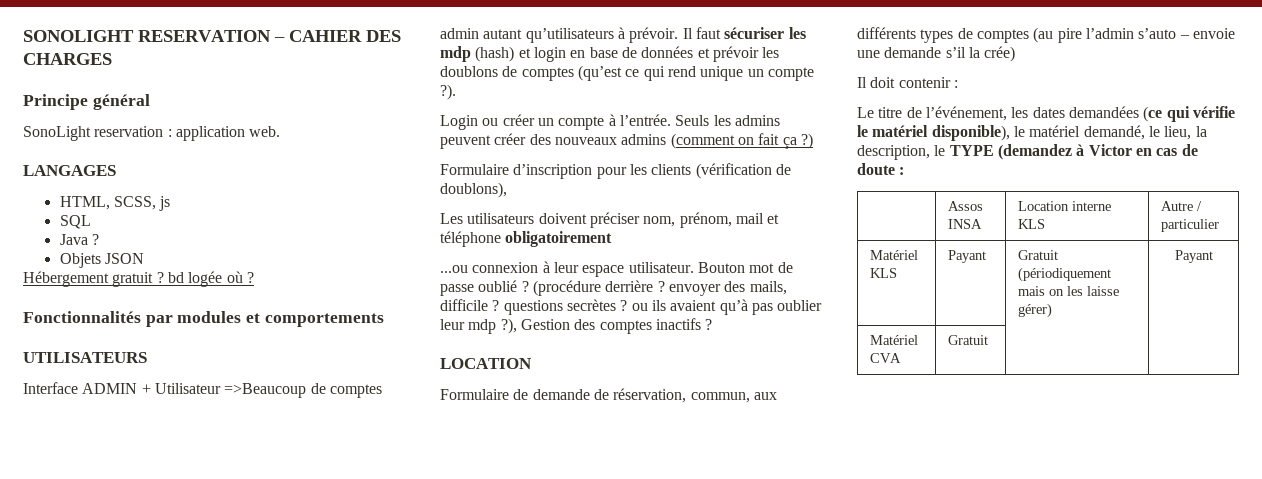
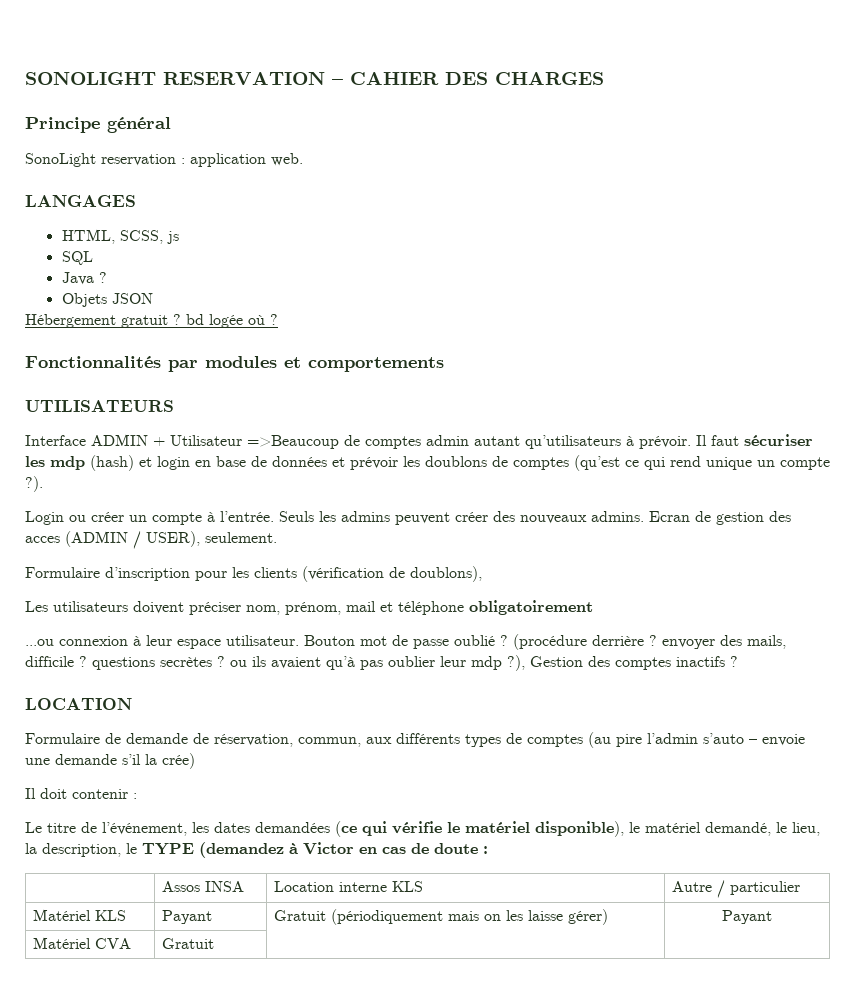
[621,133,813,149] admins (comment on fait ça ?) -> [591,511,791,525] [25,531,277,549] admins. Ecran de gestion des acces (ADMIN / USER), seulement.

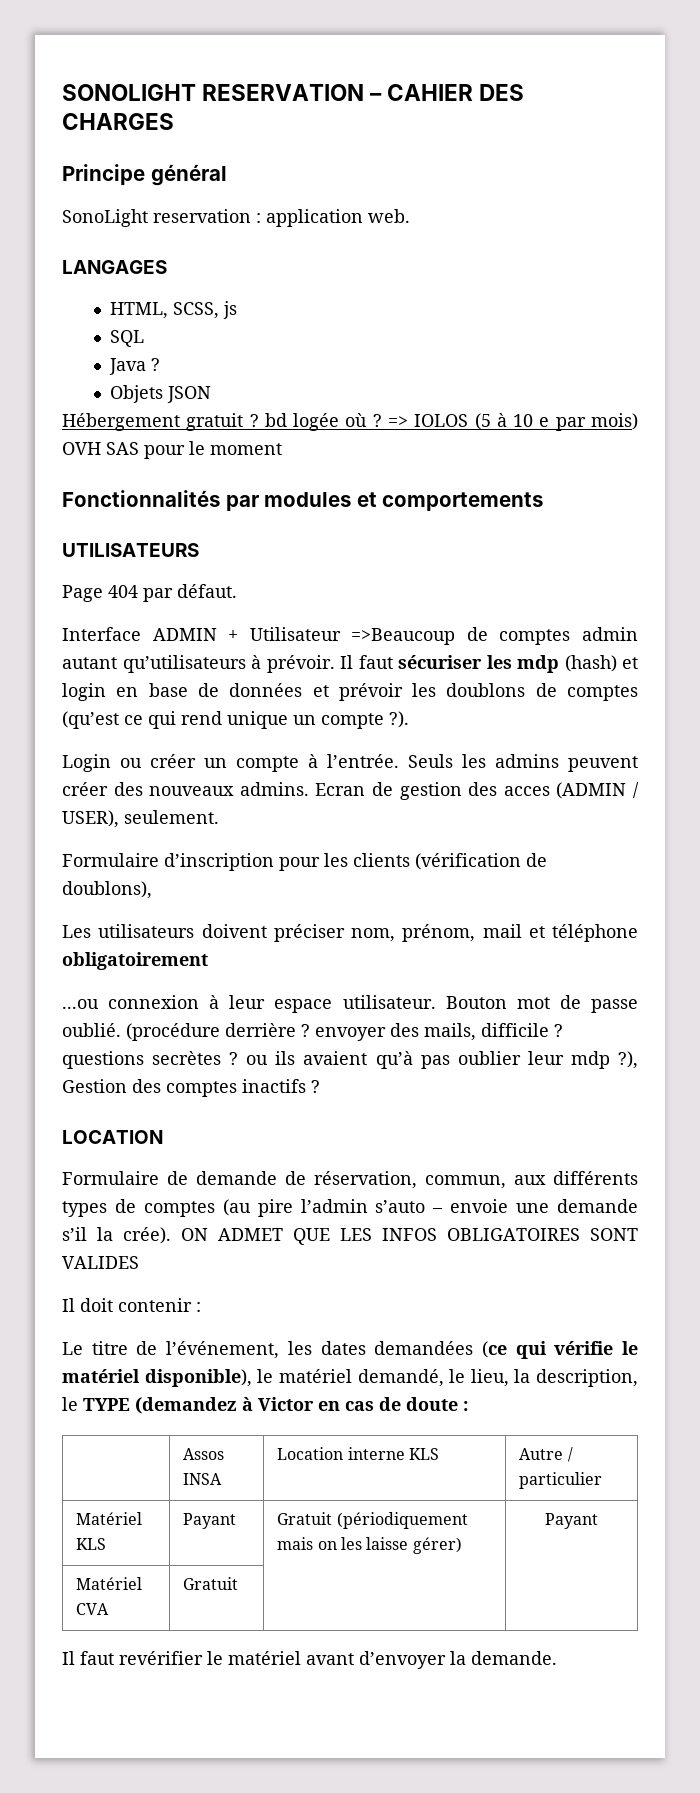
(278, 319) none -> [387,413,638,431] [62,441,282,459] => IOLOS (5 à 10 e par mois) OVH SAS pour le moment
(174, 406) none -> [62,584,237,602] // Page 404 par défaut.
[454,635,508,646] oublié ? -> [62,1023,121,1037] oublié.
[162,753,195,769] crée) -> [123,1227,638,1245] [62,1256,139,1269] crée). ON ADMET QUE LES INFOS OBLIGATOIRES SONT VALIDES
(214, 943) none -> [62,1651,557,1669] // Il faut revérifier le matériel avant d’envoyer la demande.

